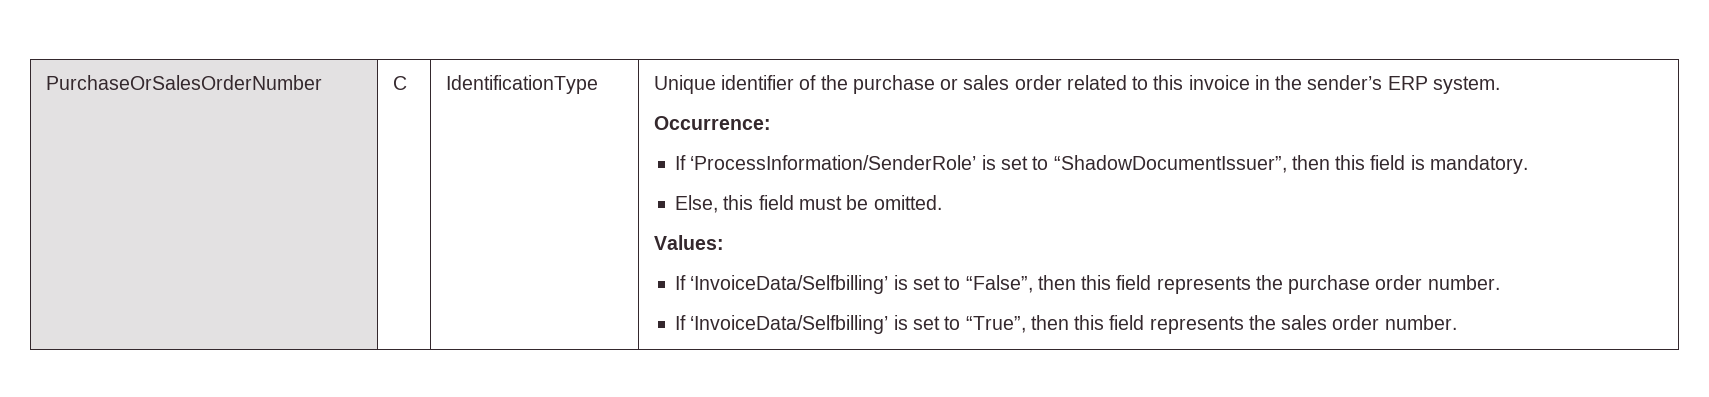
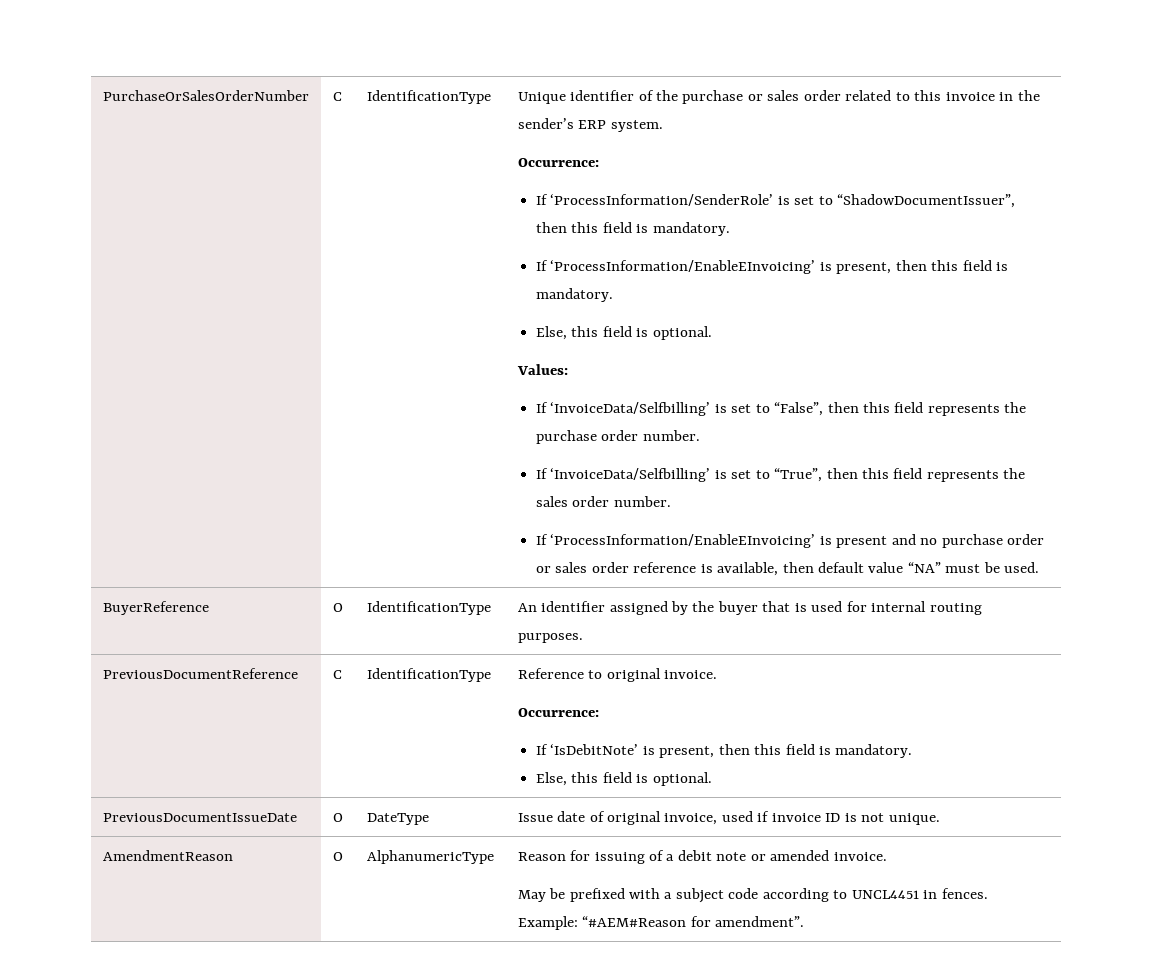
[675,195,942,213] // Else, this field must be omitted. -> [535,260,1008,274] [535,288,613,302] [535,326,712,340] // If ‘ProcessInformation/EnableEInvoicing’ is present, then this field is mandatory. // Else, this field is optional.
(1457, 322) none -> [535,534,1044,548] [535,562,1040,576] [102,601,209,615] [332,603,343,612] [366,601,491,615] [517,601,982,615] [517,633,583,643] [102,668,298,679] [332,670,342,679] [366,668,491,682] [517,668,717,682] [517,708,599,717] [535,744,913,758] [535,772,712,786] [102,813,297,822] [332,813,343,822] [366,813,429,825] [517,811,940,825] [102,850,233,861] [332,852,343,861] [366,850,494,864] [517,850,887,864] [517,888,988,903] [517,916,804,930] // If ‘ProcessInformation/EnableEInvoicing’ is present and no purchase order or sales order reference is available, then default value “NA” must be used. // BuyerReference | O | IdentificationType | An identifier assigned by the buyer that is used for internal routing purposes. // PreviousDocumentReference | C | IdentificationType | Reference to original invoice. // Occurrence: // If ‘IsDebitNote’ is present, then this field is mandatory. // Else, this field is optional. // PreviousDocumentIssueDate | O | DateType | Issue date of original invoice, used if invoice ID is not unique. // AmendmentReason | O | AlphanumericType | Reason for issuing of a debit note or amended invoice. // May be prefixed with a subject code according to UNCL4451 in fences. Example: “#AEM#Reason for amendment”.

